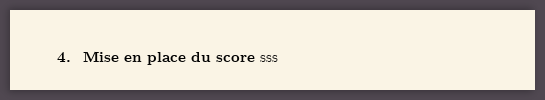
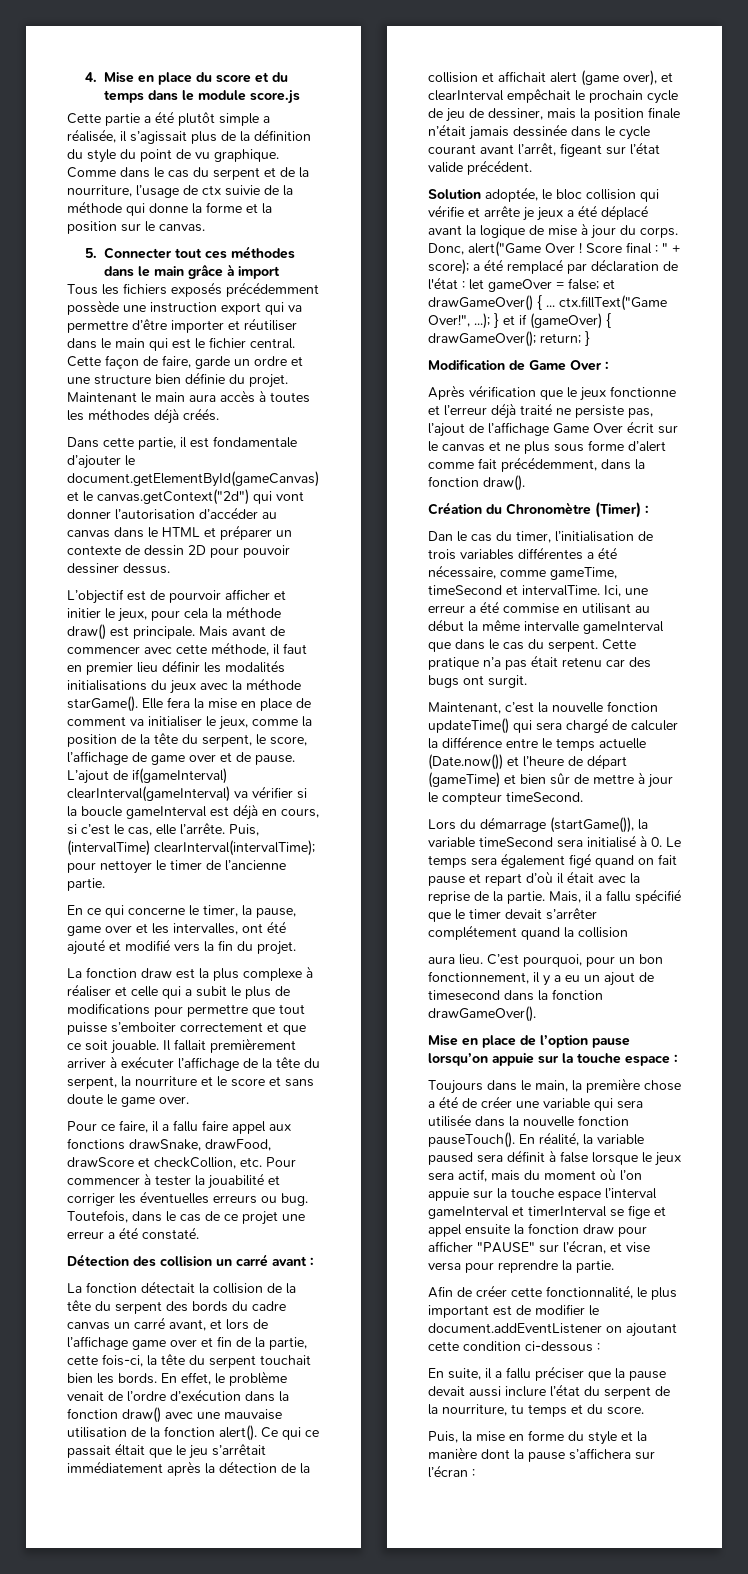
[259,55,278,62] sss -> [255,72,289,83] [104,90,301,104] [67,111,270,126] [67,129,311,144] [67,149,279,163] [67,167,309,180] [67,185,293,198] [67,201,272,216] [67,221,205,234] [85,246,296,259] [104,264,281,279] [67,282,319,297] [67,300,302,315] [67,318,297,333] [67,337,295,351] [67,355,303,369] [67,372,288,388] [67,390,310,403] [67,408,219,424] [67,436,297,450] [67,455,135,469] [67,471,319,487] [67,489,304,505] [67,507,277,520] [67,525,292,540] [67,545,290,558] [67,563,170,574] [67,589,286,604] [67,606,281,622] [67,624,285,640] [67,642,307,656] [67,660,285,675] [67,678,301,694] [67,696,311,712] [67,716,312,730] [67,733,307,747] [67,751,295,765] [67,768,227,784] [67,786,307,802] [67,804,319,820] [67,823,259,836] [67,840,315,856] [67,860,286,874] [67,878,105,891] [67,905,296,918] [67,921,286,936] [67,939,296,955] [67,966,313,981] [67,984,290,999] [67,1003,305,1017] [67,1022,306,1035] [67,1038,296,1054] [67,1056,320,1071] [67,1076,314,1089] [67,1094,189,1107] [67,1120,291,1134] [67,1138,271,1151] [67,1157,296,1169] [67,1173,280,1189] [67,1191,308,1206] [67,1210,305,1225] [67,1227,199,1240] [67,1254,314,1267] [67,1281,296,1294] [67,1300,286,1314] [67,1317,268,1331] [67,1336,307,1350] [67,1354,311,1368] [67,1371,287,1386] [67,1389,289,1402] [67,1407,282,1423] [67,1425,319,1441] [67,1443,266,1459] [67,1461,310,1476] [428,70,673,86] [428,89,678,104] [428,107,680,122] [428,124,650,140] [428,142,660,157] [428,160,532,175] [428,187,659,202] [428,205,648,221] [428,223,678,239] [428,241,680,257] [428,259,678,275] [428,277,615,292] [428,295,667,311] [428,313,611,329] [428,331,590,347] [428,359,609,371] [428,385,676,401] [428,403,653,419] [428,421,678,437] [428,440,666,454] [428,457,645,472] [428,475,525,491] [428,502,649,518] [428,531,653,543] [428,547,617,560] [428,565,617,580] [428,585,648,597] [428,601,650,614] [428,619,664,634] [428,639,636,652] [428,655,651,670] [428,675,527,688] [428,701,658,714] [428,718,678,734] [428,736,646,751] [428,754,627,770] [428,772,673,788] [428,792,583,805] [428,817,648,833] [428,835,681,848] [428,853,677,868] [428,871,640,886] [428,889,681,904] [428,908,597,922] [428,925,628,940] [428,954,663,967] [428,971,654,986] [428,989,603,1001] [428,1006,536,1022] [428,1035,630,1048] [428,1053,678,1066] [428,1078,681,1094] [428,1096,643,1111] [428,1114,629,1127] [428,1132,644,1148] [428,1150,681,1166] [428,1168,642,1182] [428,1188,657,1201] [428,1205,666,1219] [428,1223,647,1237] [428,1240,650,1254] [428,1260,614,1273] [428,1285,677,1300] [428,1304,599,1318] [428,1323,677,1337] [428,1341,600,1352] [428,1366,666,1381] [428,1384,670,1399] [428,1404,644,1417] [428,1430,647,1445] [428,1447,655,1462] [428,1465,475,1478] et du temps dans le module score.js // Cette partie a été plutôt simple a réalisée, il s’agissait plus de la définition du style du point de vu graphique. Comme dans le cas du serpent et de la nourriture, l’usage de ctx suivie de la méthode qui donne la forme et la position sur le canvas. // 5. Connecter tout ces méthodes dans le main grâce à import // Tous les fichiers exposés précédemment possède une instruction export qui va permettre d’être importer et réutiliser dans le main qui est le fichier central. Cette façon de faire, garde un ordre et une structure bien définie du projet. Maintenant le main aura accès à toutes les méthodes déjà créés. // Dans cette partie, il est fondamentale d’ajouter le document.getElementById(gameCanvas) et le canvas.getContext("2d") qui vont donner l’autorisation d’accéder au canvas dans le HTML et préparer un contexte de dessin 2D pour pouvoir dessiner dessus. // L’objectif est de pourvoir afficher et initier le jeux, pour cela la méthode draw() est principale. Mais avant de commencer avec cette méthode, il faut en premier lieu définir les modalités initialisations du jeux avec la méthode starGame(). Elle fera la mise en place de comment va initialiser le jeux, comme la position de la tête du serpent, le score, l’affichage de game over et de pause. L’ajout de if(gameInterval) clearInterval(gameInterval) va vérifier si la boucle gameInterval est déjà en cours, si c’est le cas, elle l’arrête. Puis, (intervalTime) clearInterval(intervalTime); pour nettoyer le timer de l’ancienne partie. // En ce qui concerne le timer, la pause, game over et les intervalles, ont été ajouté et modifié vers la fin du projet. // La fonction draw est la plus complexe à réaliser et celle qui a subit le plus de modifications pour permettre que tout puisse s’emboiter correctement et que ce soit jouable. Il fallait premièrement arriver à exécuter l’affichage de la tête du serpent, la nourriture et le score et sans doute le game over. // Pour ce faire, il a fallu faire appel aux fonctions drawSnake, drawFood, drawScore et checkCollion, etc. Pour commencer à tester la jouabilité et corriger les éventuelles erreurs ou bug. Toutefois, dans le cas de ce projet une erreur a été constaté. // Détection des collision un carré avant : // La fonction détectait la collision de la tête du serpent des bords du cadre canvas un carré avant, et lors de l’affichage game over et fin de la partie, cette fois-ci, la tête du serpent touchait bien les bords. En effet, le problème venait de l’ordre d’exécution dans la fonction draw() avec une mauvaise utilisation de la fonction alert(). Ce qui ce passait éltait que le jeu s’arrêtait immédiatement après la détection de la collision et affichait alert (game over), et clearInterval empêchait le prochain cycle de jeu de dessiner, mais la position finale n’était jamais dessinée dans le cycle courant avant l’arrêt, figeant sur l’état valide précédent. // Solution adoptée, le bloc collision qui vérifie et arrête je jeux a été déplacé avant la logique de mise à jour du corps. Donc, alert("Game Over ! Score final : " + score); a été remplacé par déclaration de l'état : let gameOver = false; et drawGameOver() { ... ctx.fillText("Game Over!", ...); } et if (gameOver) { drawGameOver(); return; } // Modification de Game Over : // Après vérification que le jeux fonctionne et l’erreur déjà traité ne persiste pas, l’ajout de l’affichage Game Over écrit sur le canvas et ne plus sous forme d’alert comme fait précédemment, dans la fonction draw(). // Création du Chronomètre (Timer) : // Dan le cas du timer, l’initialisation de trois variables différentes a été nécessaire, comme gameTime, timeSecond et intervalTime. Ici, une erreur a été commise en utilisant au début la même intervalle gameInterval que dans le cas du serpent. Cette pratique n’a pas était retenu car des bugs ont surgit. // Maintenant, c’est la nouvelle fonction updateTime() qui sera chargé de calculer la différence entre le temps actuelle (Date.now()) et l’heure de départ (gameTime) et bien sûr de mettre à jour le compteur timeSecond. // Lors du démarrage (startGame()), la variable timeSecond sera initialisé à 0. Le temps sera également figé quand on fait pause et repart d’où il était avec la reprise de la partie. Mais, il a fallu spécifié que le timer devait s’arrêter complétement quand la collision // aura lieu. C’est pourquoi, pour un bon fonctionnement, il y a eu un ajout de timesecond dans la fonction drawGameOver(). // Mise en place de l’option pause lorsqu’on appuie sur la touche espace : // Toujours dans le main, la première chose a été de créer une variable qui sera utilisée dans la nouvelle fonction pauseTouch(). En réalité, la variable paused sera définit à false lorsque le jeux sera actif, mais du moment où l’on appuie sur la touche espace l’interval gameInterval et timerInterval se fige et appel ensuite la fonction draw pour afficher "PAUSE" sur l’écran, et vise versa pour reprendre la partie. // Afin de créer cette fonctionnalité, le plus important est de modifier le document.addEventListener on ajoutant cette condition ci-dessous : // En suite, il a fallu préciser que la pause devait aussi inclure l’état du serpent de la nourriture, tu temps et du score. // Puis, la mise en forme du style et la manière dont la pause s’affichera sur l’écran :

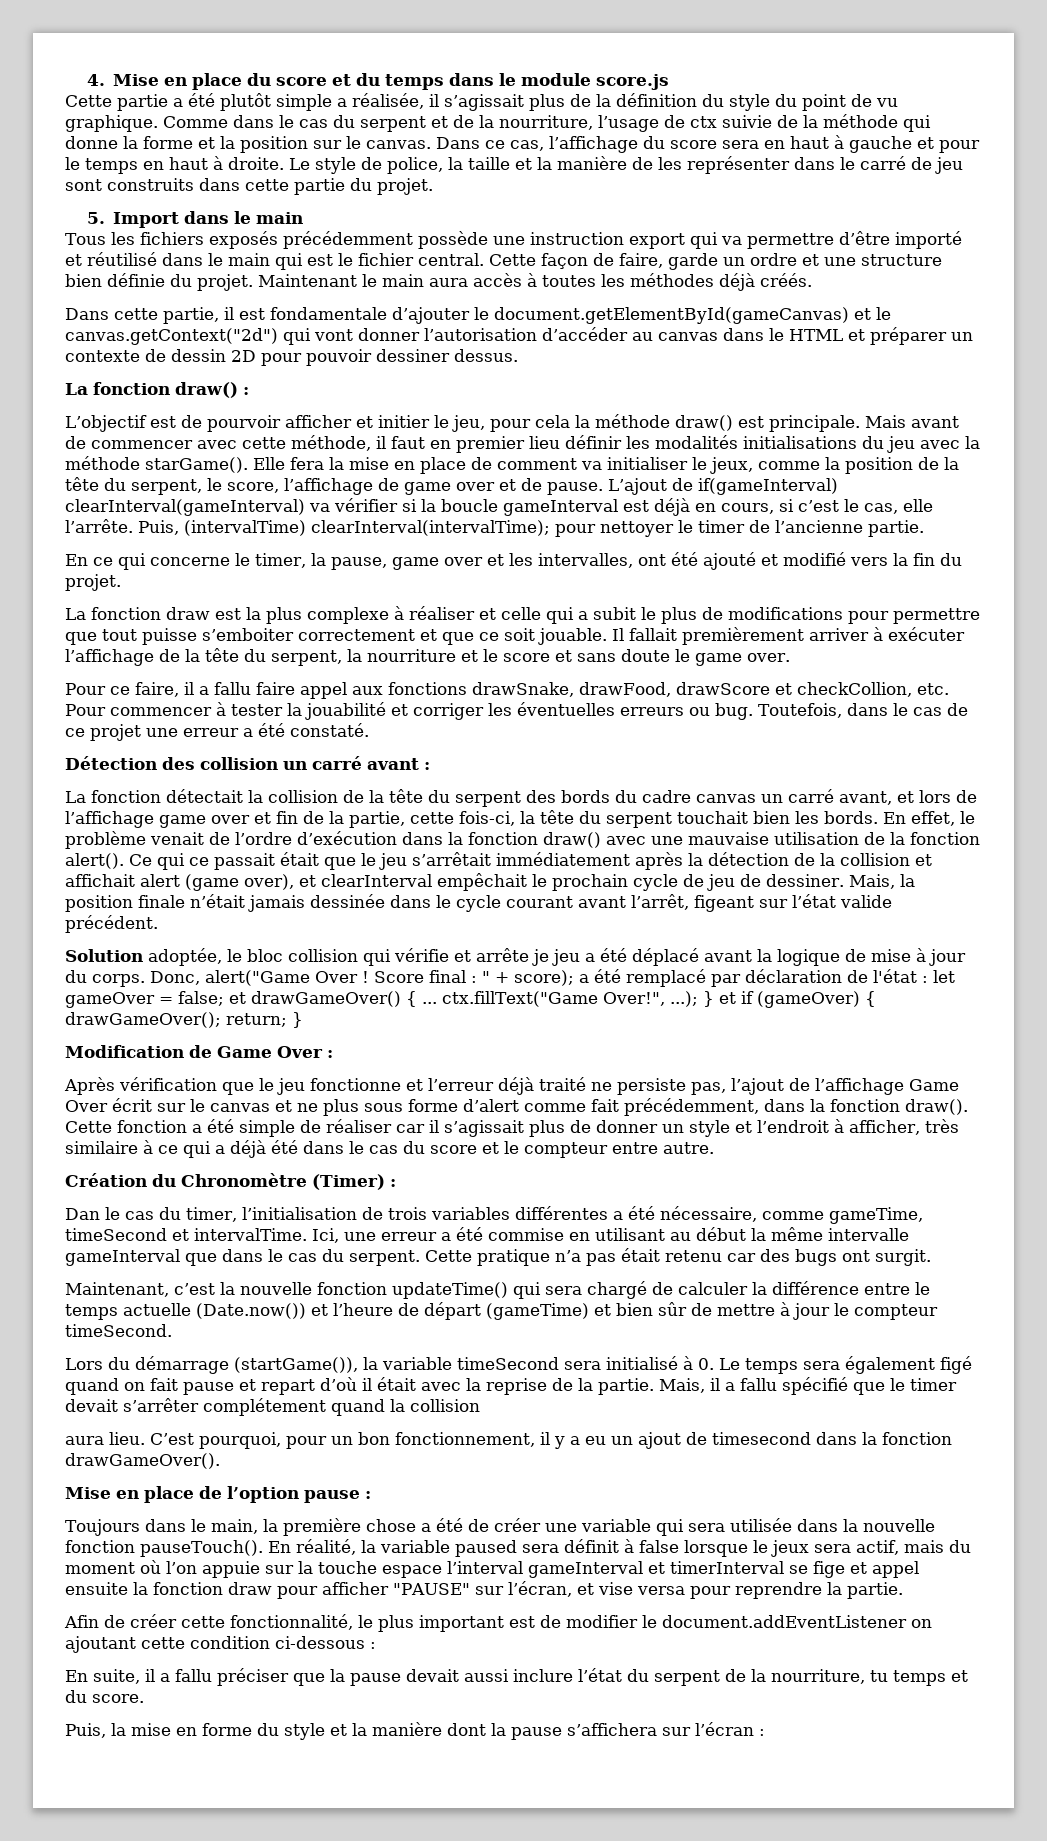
[85,246,296,259] [104,264,281,279] // 5. Connecter tout ces méthodes dans le main grâce à import -> [436,135,980,153] [65,156,963,174] [65,178,433,195] [87,211,304,228] Dans ce cas, l’affichage du score sera en haut à gauche et pour le temps en haut à droite. Le style de police, la taille et la manière de les représenter dans le carré de jeu sont construits dans cette partie du projet. // 5. Import dans le main
[171,318,297,333] importer et réutiliser -> [894,231,962,249] [65,252,157,266] importé et réutilisé
(170, 568) none -> [65,382,249,398] // La fonction draw() :
[118,608,147,622] jeux, -> [451,415,485,432] jeu,
[170,680,196,694] jeux -> [887,436,915,453] jeu
[115,1443,145,1456] éltait -> [280,852,319,866] était
[488,108,576,120] dessiner, mais -> [766,874,895,889] dessiner. Mais,
[537,207,563,221] jeux -> [552,949,580,966] jeu
[580,387,606,401] jeux -> [277,1078,305,1095] jeu
(525, 483) none -> [65,1119,959,1137] [65,1140,714,1158] Cette fonction a été simple de réaliser car il s’agissait plus de donner un style et l’endroit à afficher, très similaire à ce qui a déjà été dans le cas du score et le compteur entre autre.
[428,1053,670,1066] lorsqu’on appuie sur la touche espace -> (360, 1496) none

